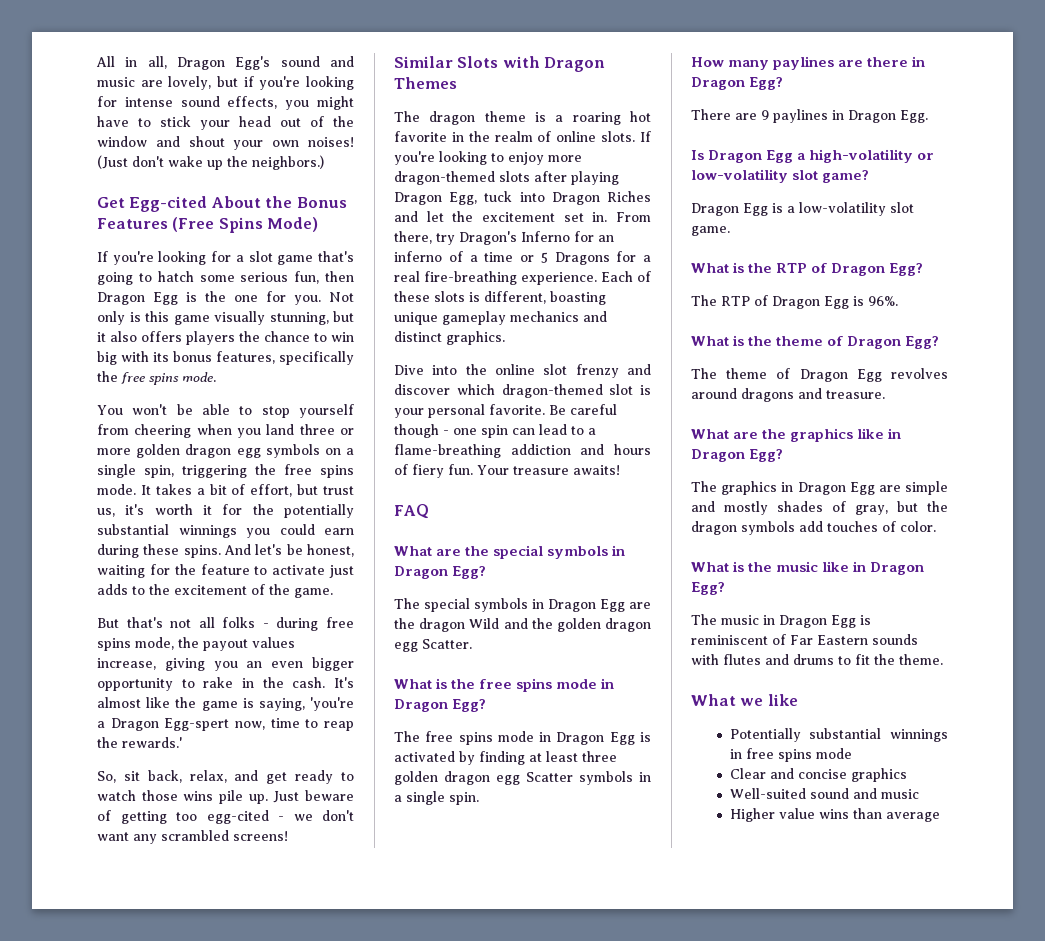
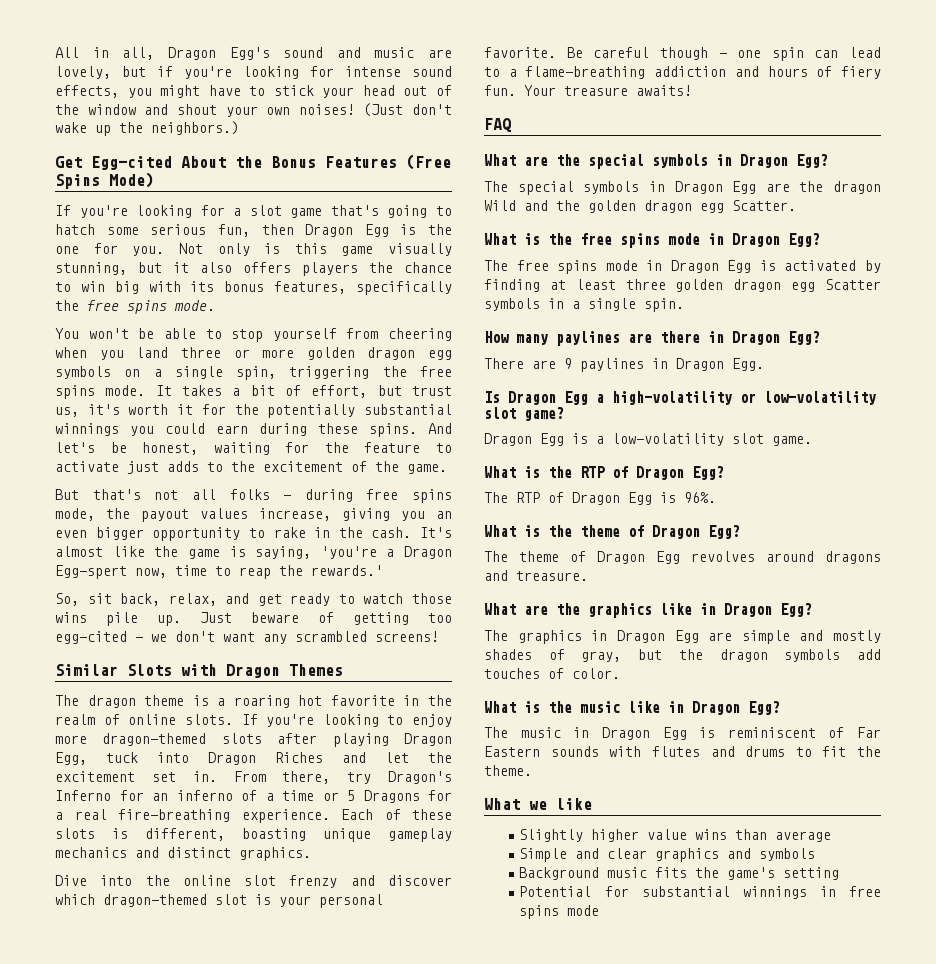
[729,728,801,742] Potentially -> [519,829,832,842] [519,848,816,862] [519,867,840,880] [519,886,629,897] Slightly higher value wins than average // Simple and clear graphics and symbols // Background music fits the game's setting // Potential for
[729,768,907,782] [729,788,919,799] [729,808,940,822] // Clear and concise graphics // Well-suited sound and music // Higher value wins than average -> (600, 910) none

